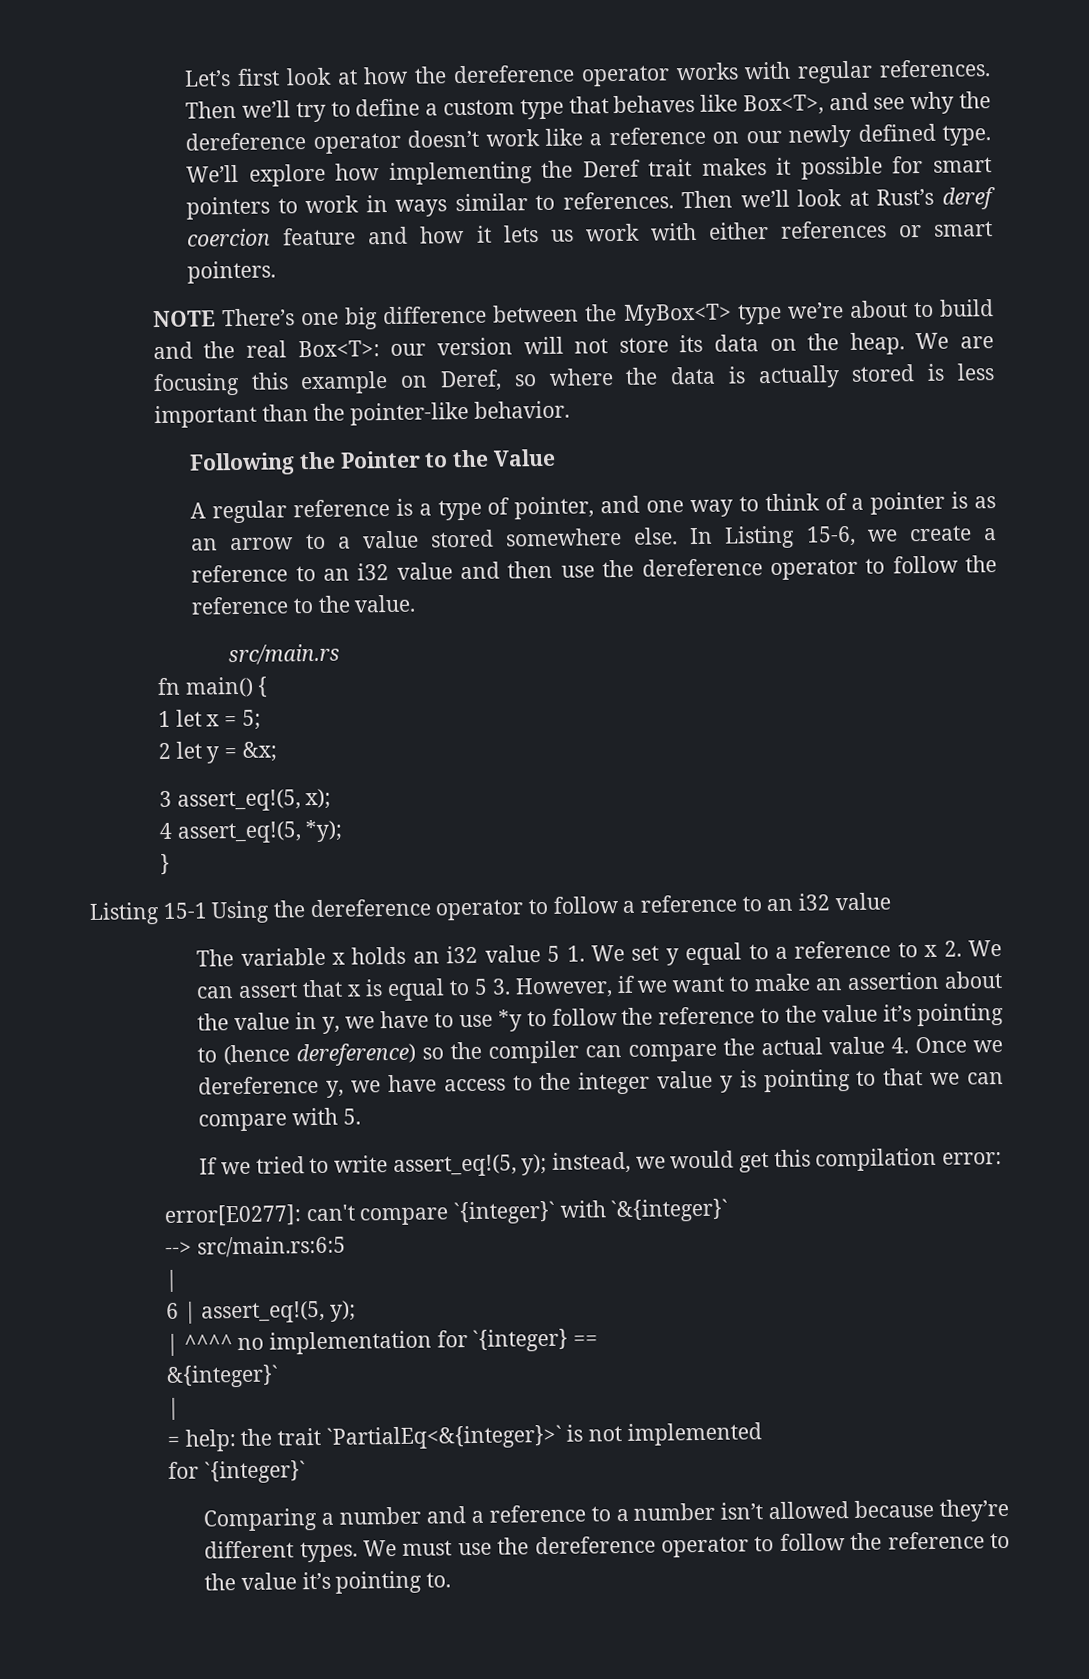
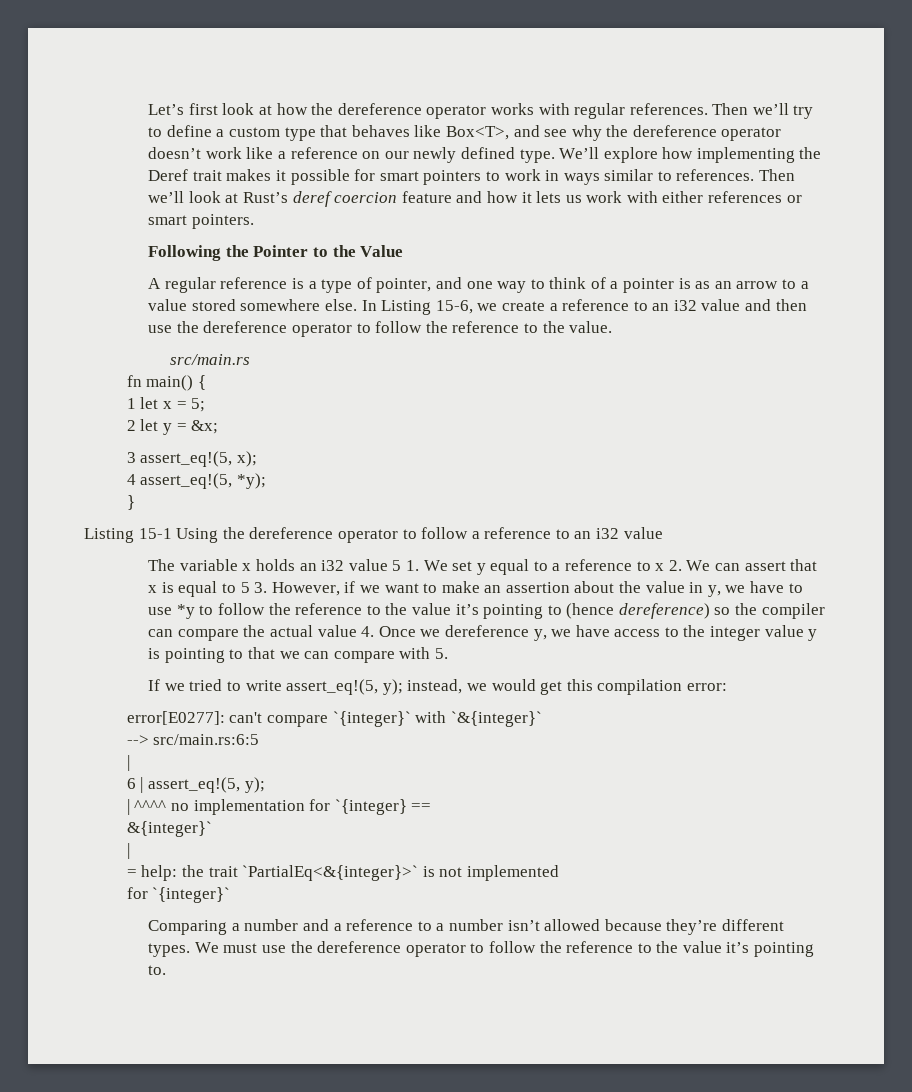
[152,299,995,330] [152,332,995,360] [152,363,996,397] [153,400,570,429] // NOTE There’s one big difference between the MyBox<T> type we’re about to build and the real Box<T>: our version will not store its data on the heap. We are focusing this example on Deref, so where the data is actually stored is less important than the pointer-like behavior. -> (254, 221) none

